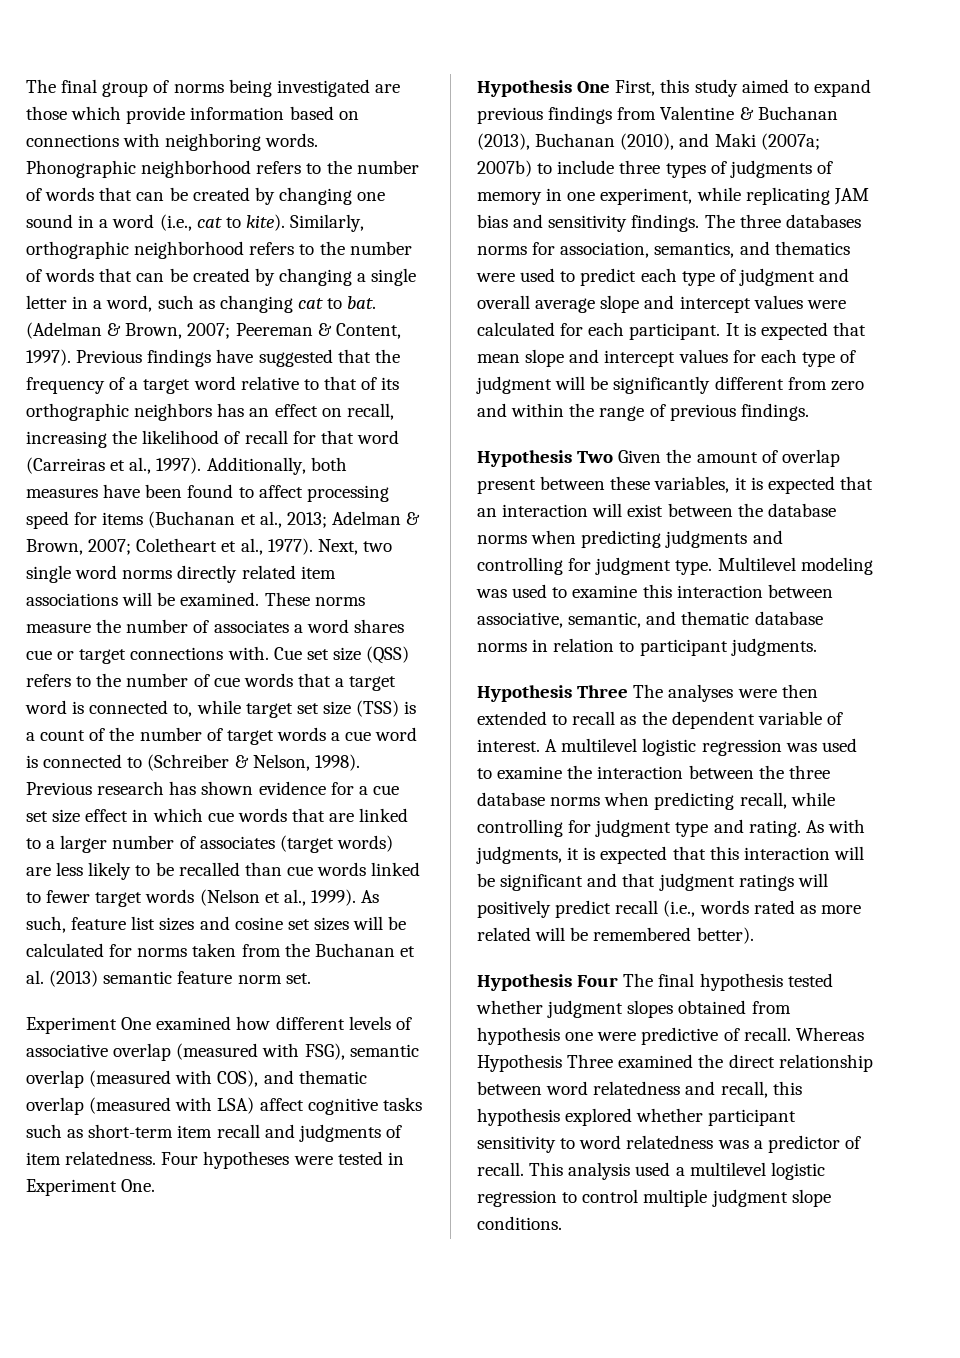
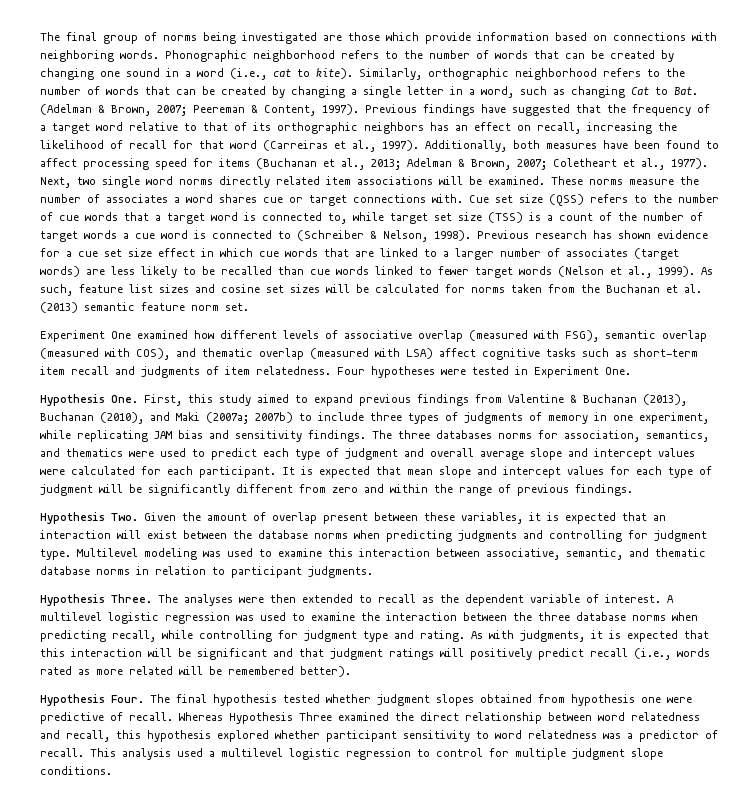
[297,296,377,309] cat to bat. -> [631,87,698,95] Cat to Bat.
[577,81,611,93] One -> [111,395,138,403] One.
[577,451,614,463] Two -> [111,513,138,521] Two.
[577,685,629,698] Three -> [111,594,152,603] Three.
[577,975,619,987] Four -> [111,695,144,703] Four.
(639, 1196) none -> [489,748,509,757] for

